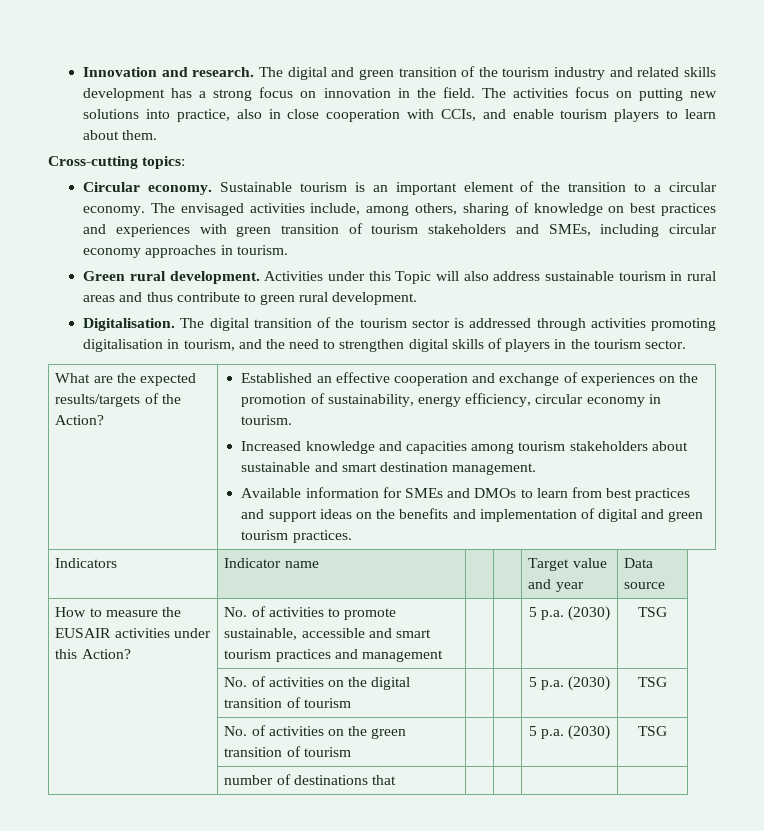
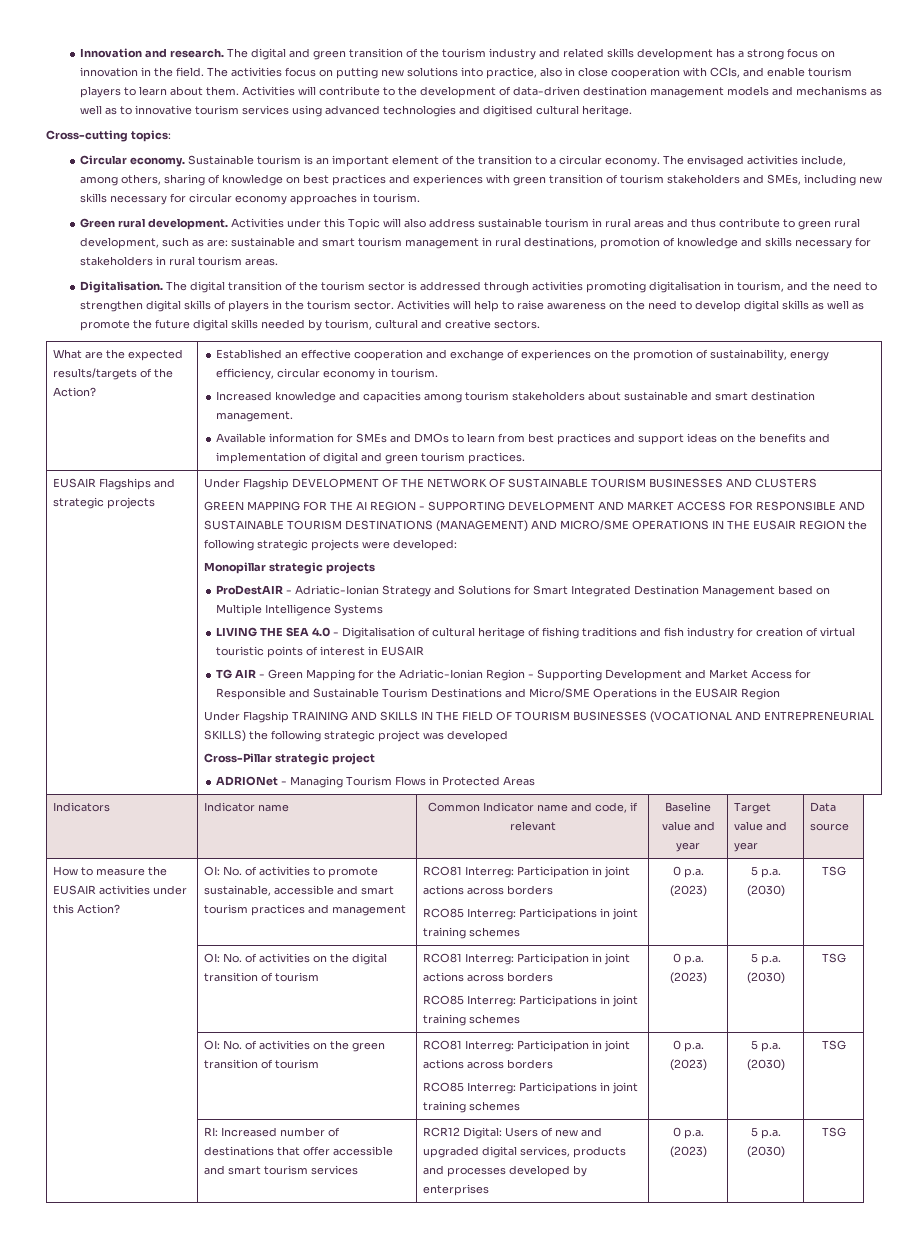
(158, 135) none -> [241,86,882,98] [79,105,632,117] Activities will contribute to the development of data-driven destination management models and mechanisms as well as to innovative tourism services using advanced technologies and digitised cultural heritage.
(660, 230) none -> [858,176,882,184] [79,193,186,205] new skills necessary for
[332,292,418,305] development. -> [79,237,871,249] [79,256,278,266] development, such as are: sustainable and smart tourism management in rural destinations, promotion of knowledge and skills necessary for stakeholders in rural tourism areas.
(686, 344) none -> [396,300,864,312] [79,319,540,331] Activities will help to raise awareness on the need to develop digital skills as well as promote the future digital skills needed by tourism, cultural and creative sectors.
[55,558,118,568] [224,558,319,568] Indicators | Indicator name | | -> [52,478,175,490] [52,497,155,509] [203,478,817,490] [203,501,865,511] [203,520,867,532] [203,539,457,551] [203,562,375,574] [215,585,830,597] [215,604,383,616] [215,627,855,639] [215,646,424,658] [215,669,811,681] [215,688,780,700] [203,711,874,723] [203,730,508,742] [203,753,375,765] [215,776,535,788] [52,802,110,812] [203,802,289,812] [428,802,639,813] [509,821,556,831] [665,802,711,812] [661,821,715,831] [676,842,700,852] EUSAIR Flagships and strategic projects | Under Flagship DEVELOPMENT OF THE NETWORK OF SUSTAINABLE TOURISM BUSINESSES AND CLUSTERS // GREEN MAPPING FOR THE AI REGION - SUPPORTING DEVELOPMENT AND MARKET ACCESS FOR RESPONSIBLE AND SUSTAINABLE TOURISM DESTINATIONS (MANAGEMENT) AND MICRO/SME OPERATIONS IN THE EUSAIR REGION the following strategic projects were developed: // Monopillar strategic projects // ProDestAIR - Adriatic-Ionian Strategy and Solutions for Smart Integrated Destination Management based on Multiple Intelligence Systems // LIVING THE SEA 4.0 - Digitalisation of cultural heritage of fishing traditions and fish industry for creation of virtual touristic points of interest in EUSAIR // TG AIR - Green Mapping for the Adriatic-Ionian Region - Supporting Development and Market Access for Responsible and Sustainable Tourism Destinations and Micro/SME Operations in the EUSAIR Region // Under Flagship TRAINING AND SKILLS IN THE FIELD OF TOURISM BUSINESSES (VOCATIONAL AND ENTREPRENEURIAL SKILLS) the following strategic project was developed // Cross-Pillar strategic project // ADRIONet - Managing Tourism Flows in Protected Areas // Indicators | Indicator name | Common Indicator name and code, if relevant | Baseline value and year
(131, 654) none -> [203,866,220,876] OI:
[528,606,611,621] [638,607,667,617] | | 5 p.a. (2030) | TSG // | -> [422,866,630,878] [422,885,553,895] [422,908,638,920] [422,927,520,939] [672,866,704,878] [669,885,707,897] [750,866,781,878] [746,885,785,897] [821,866,846,876] [203,953,220,963] RCO81 Interreg: Participation in joint actions across borders // RCO85 Interreg: Participations in joint training schemes | 0 p.a. (2023) | 5 p.a. (2030) | TSG // | OI:
[528,676,611,691] [638,677,667,687] | | 5 p.a. (2030) | TSG // | -> [422,953,630,965] [422,972,553,982] [422,995,638,1007] [422,1014,520,1026] [672,953,704,965] [669,972,707,984] [750,953,781,965] [746,972,785,984] [821,953,846,963] [203,1040,220,1050] RCO81 Interreg: Participation in joint actions across borders // RCO85 Interreg: Participations in joint training schemes | 0 p.a. (2023) | 5 p.a. (2030) | TSG // | OI:
[528,725,611,740] [638,726,667,736] | | 5 p.a. (2030) | TSG // | -> [422,1040,630,1052] [422,1059,553,1069] [422,1082,638,1094] [422,1101,520,1113] [672,1040,704,1052] [669,1059,707,1071] [750,1040,781,1052] [746,1059,785,1071] [821,1040,846,1050] [203,1127,277,1137] RCO81 Interreg: Participation in joint actions across borders // RCO85 Interreg: Participations in joint training schemes | 0 p.a. (2023) | 5 p.a. (2030) | TSG // | RI: Increased
(396, 780) | | | | -> [302,1146,393,1156] [203,1165,358,1175] [422,1127,602,1139] [422,1146,626,1158] [422,1165,587,1177] [422,1184,489,1196] [672,1127,704,1139] [669,1146,707,1158] [750,1127,781,1139] [746,1146,785,1158] [821,1127,846,1137] offer accessible and smart tourism services | RCR12 Digital: Users of new and upgraded digital services, products and processes developed by enterprises | 0 p.a. (2023) | 5 p.a. (2030) | TSG

